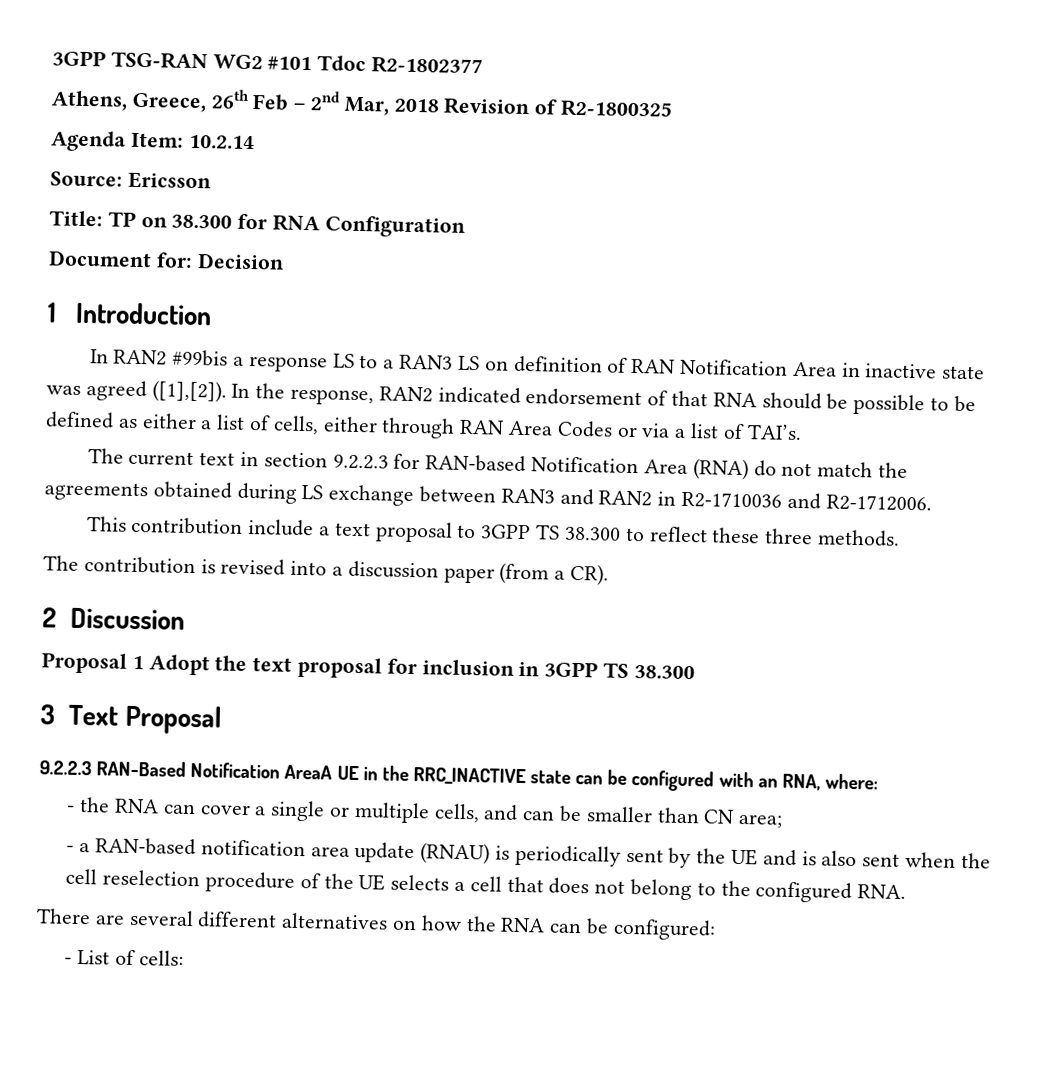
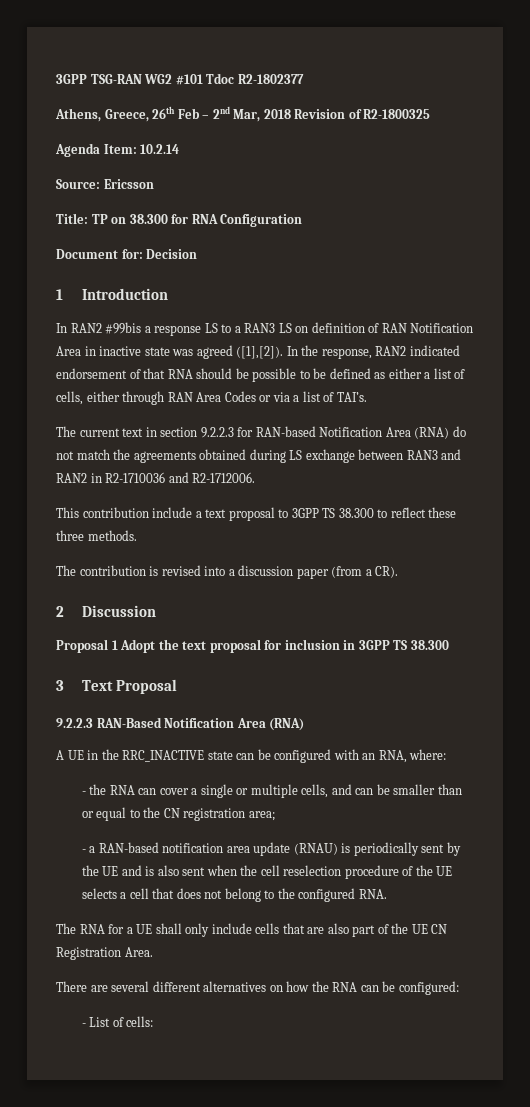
[284,764,333,780] AreaA -> [236,718,305,731] [56,750,64,760] Area (RNA) // A
[703,809,735,824] CN -> [81,807,246,821] or equal to the CN registration
(907, 892) none -> [56,923,448,937] [56,947,153,960] // The RNA for a UE shall only include cells that are also part of the UE CN Registration Area.

